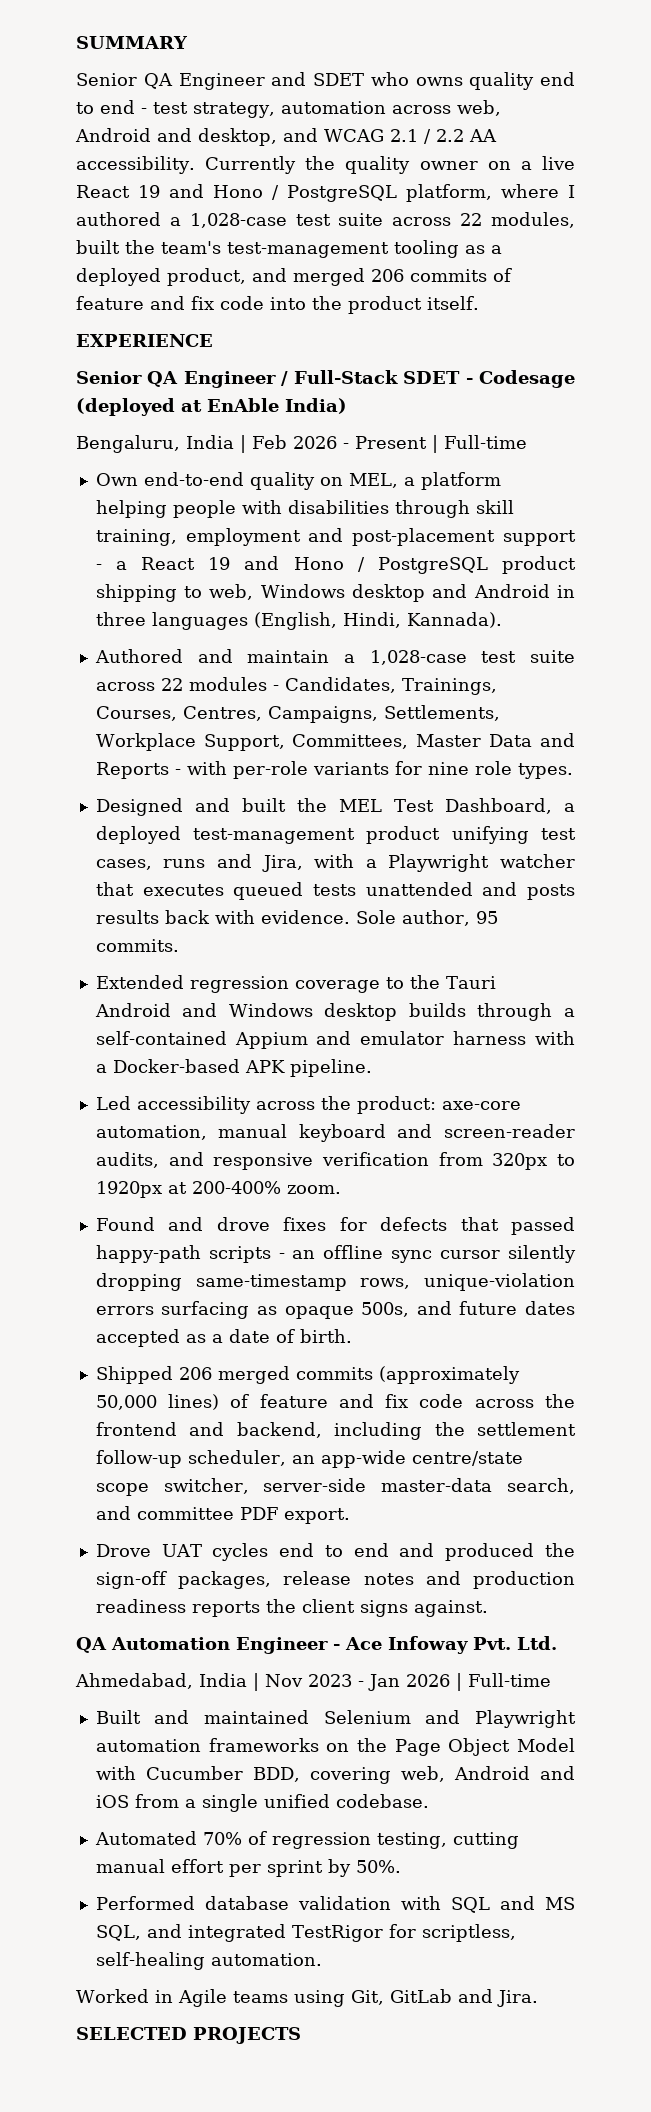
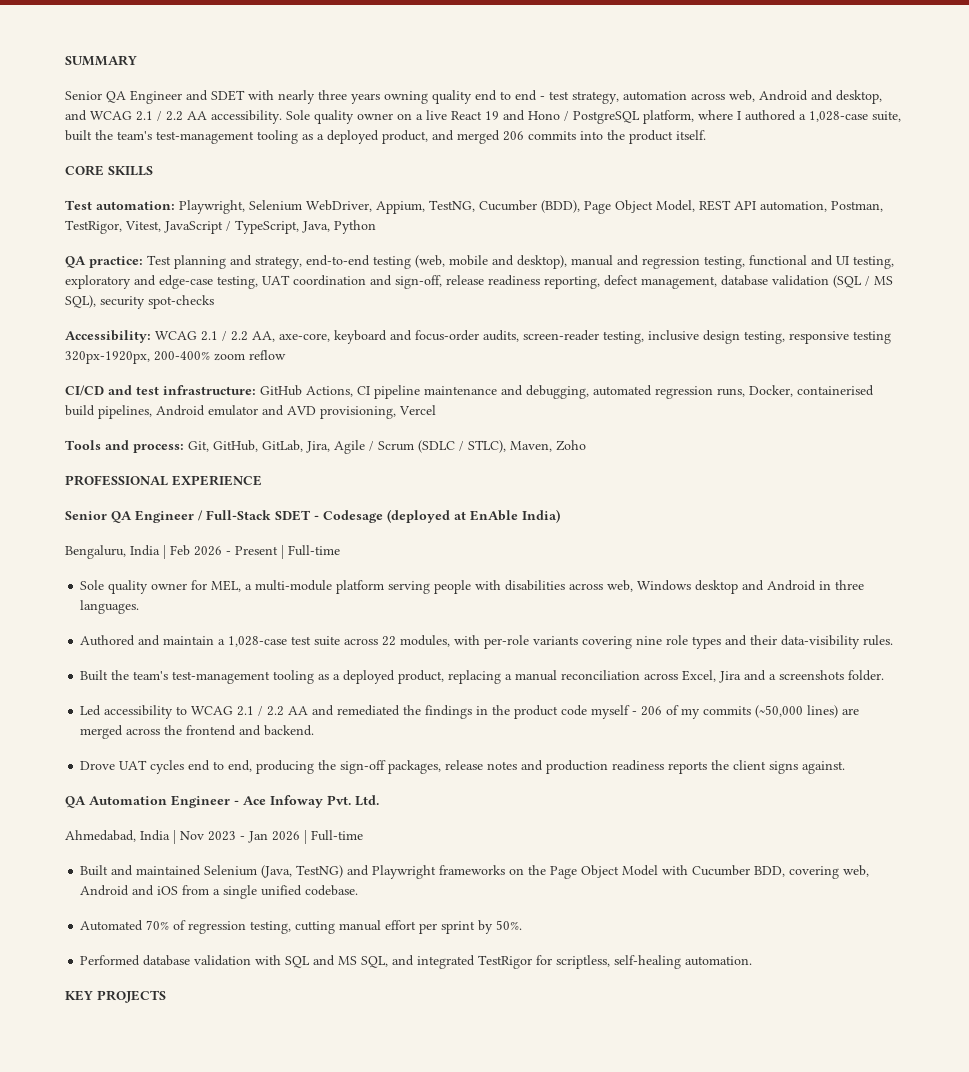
[370,72,463,86] who owns -> [248,90,428,104] with nearly three years owning
[205,156,336,174] Currently the -> [286,110,310,120] Sole
[295,212,575,228] test suite across 22 modules, -> [872,111,901,122] suite,
[493,268,512,282] [76,296,264,310] of feature and fix code -> (576, 135) none
(479, 303) none -> [65,165,153,176] [65,200,883,214] [65,220,376,234] [65,255,894,269] [65,275,893,289] [65,295,214,309] [65,330,891,344] [65,350,286,364] [65,385,874,399] [65,405,436,419] [65,440,586,454] [65,475,168,486] CORE SKILLS // Test automation: Playwright, Selenium WebDriver, Appium, TestNG, Cucumber (BDD), Page Object Model, REST API automation, Postman, TestRigor, Vitest, JavaScript / TypeScript, Java, Python // QA practice: Test planning and strategy, end-to-end testing (web, mobile and desktop), manual and regression testing, functional and UI testing, exploratory and edge-case testing, UAT coordination and sign-off, release readiness reporting, defect management, database validation (SQL / MS SQL), security spot-checks // Accessibility: WCAG 2.1 / 2.2 AA, axe-core, keyboard and focus-order audits, screen-reader testing, inclusive design testing, responsive testing 320px-1920px, 200-400% zoom reflow // CI/CD and test infrastructure: GitHub Actions, CI pipeline maintenance and debugging, automated regression runs, Docker, containerised build pipelines, Android emulator and AVD provisioning, Vercel // Tools and process: Git, GitHub, GitLab, Jira, Agile / Scrum (SDLC / STLC), Maven, Zoho // PROFESSIONAL
[95,472,501,490] [95,500,514,518] [95,528,576,546] [95,556,576,574] [95,584,203,602] Own end-to-end quality on MEL, a platform helping people with disabilities through skill training, employment and post-placement support - a React 19 and Hono / PostgreSQL product shipping to -> [80,580,604,594] Sole quality owner for MEL, a multi-module platform serving people with disabilities across
[151,612,502,630] languages (English, Hindi, Kannada). -> [80,600,140,614] languages.
[188,677,497,695] [95,705,500,723] [95,733,575,751] [95,762,181,779] modules - Candidates, Trainings, Courses, Centres, Campaigns, Settlements, Workplace Support, Committees, Master Data and Reports - -> [400,635,451,647] modules,
[394,761,422,775] for -> [582,636,633,649] covering
[517,763,573,779] [95,798,575,816] [95,826,576,844] [95,854,575,872] [95,882,575,900] [95,910,498,926] [95,939,179,952] [95,975,496,993] [94,1003,575,1021] [95,1031,575,1049] [95,1059,372,1077] [95,1096,521,1114] [95,1124,575,1142] [95,1152,575,1170] [95,1181,341,1198] [95,1217,575,1235] [95,1245,576,1263] [95,1273,575,1291] [95,1301,575,1319] [95,1329,352,1347] [95,1366,520,1384] [95,1394,575,1410] [95,1422,576,1440] [95,1450,523,1468] [95,1478,575,1496] [95,1506,350,1524] types. // Designed and built the MEL Test Dashboard, a deployed test-management product unifying test cases, runs and Jira, with a Playwright watcher that executes queued tests unattended and posts results back with evidence. Sole author, 95 commits. // Extended regression coverage to the Tauri Android and Windows desktop builds through a self-contained Appium and emulator harness with a Docker-based APK pipeline. // Led accessibility across the product: axe-core automation, manual keyboard and screen-reader audits, and responsive verification from 320px to 1920px at 200-400% zoom. // Found and drove fixes for defects that passed happy-path scripts - an offline sync cursor silently dropping same-timestamp rows, unique-violation errors surfacing as opaque 500s, and future dates accepted as a date of birth. // Shipped 206 merged commits (approximately 50,000 lines) of feature and fix code across the frontend and backend, including the settlement follow-up scheduler, an app-wide centre/state scope switcher, server-side master-data search, and committee PDF export. -> [692,635,894,649] [80,670,885,684] [80,705,860,719] [80,725,315,739] types and their data-visibility rules. // Built the team's test-management tooling as a deployed product, replacing a manual reconciliation across Excel, Jira and a screenshots folder. // Led accessibility to WCAG 2.1 / 2.2 AA and remediated the findings in the product code myself - 206 of my commits (~50,000 lines) are merged across the frontend and backend.
[353,1543,535,1561] end and produced -> [228,760,315,774] end, producing
(411, 1717) none -> [261,865,344,878] (Java, TestNG)
[95,1739,201,1752] automation -> (437, 872) none
[76,1989,538,2007] [76,2027,187,2040] Worked in Agile teams using Git, GitLab and Jira. // SELECTED -> [65,990,93,1001] KEY

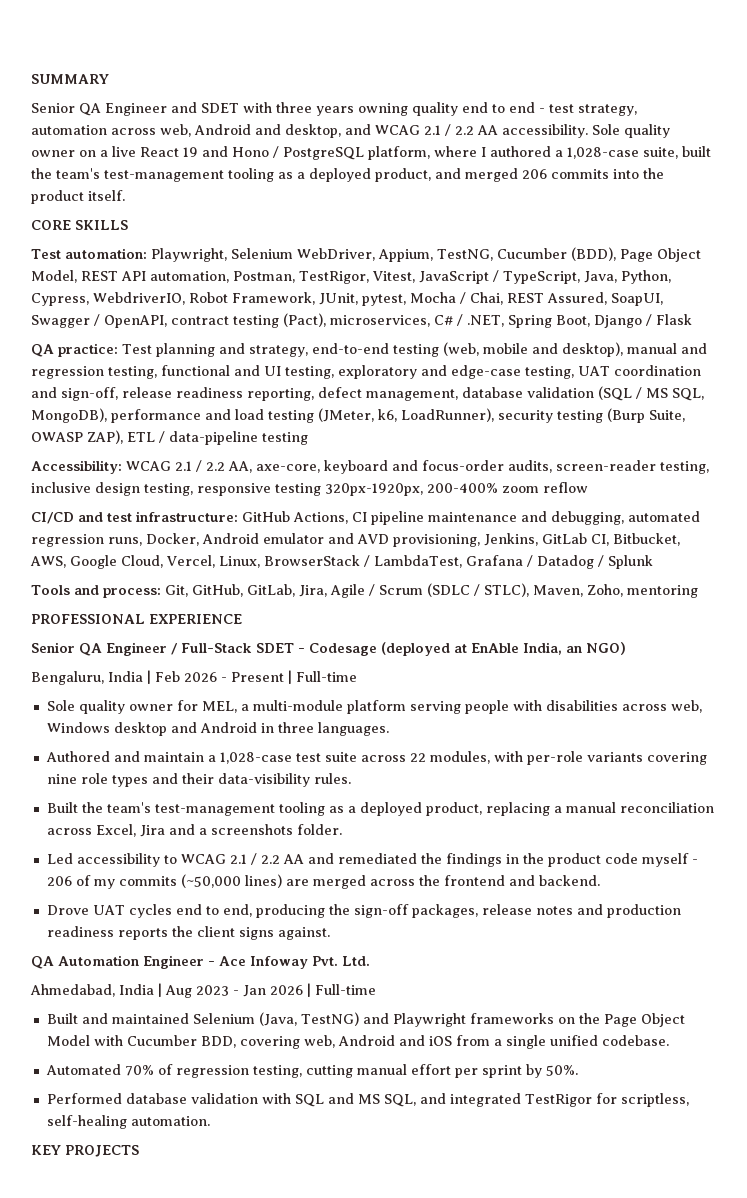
[278,90,315,104] nearly -> (272, 107) none
[334,220,376,234] Python -> [620,270,671,284] [31,292,663,306] [31,313,692,328] Python, Cypress, WebdriverIO, Robot Framework, JUnit, pytest, Mocha / Chai, REST Assured, SoapUI, Swagger / OpenAPI, contract testing (Pact), microservices, C# / .NET, Spring Boot, Django / Flask
[65,295,214,309] SQL), security spot-checks -> [672,388,704,401] [31,408,685,423] [31,430,308,445] SQL, MongoDB), performance and load testing (JMeter, k6, LoadRunner), security testing (Burp Suite, OWASP ZAP), ETL / data-pipeline testing
[797,385,874,396] [65,405,152,419] containerised build pipelines, -> (199, 539) none
[399,405,436,415] Vercel -> [484,533,680,546] [30,555,653,569] Jenkins, GitLab CI, Bitbucket, AWS, Google Cloud, Vercel, Linux, BrowserStack / LambdaTest, Grafana / Datadog / Splunk
[556,440,586,451] Zoho -> [586,584,698,598] Zoho, mentoring
[522,509,560,523] India) -> [523,642,626,655] India, an NGO)
[180,831,204,840] Nov -> [165,985,192,998] Aug

